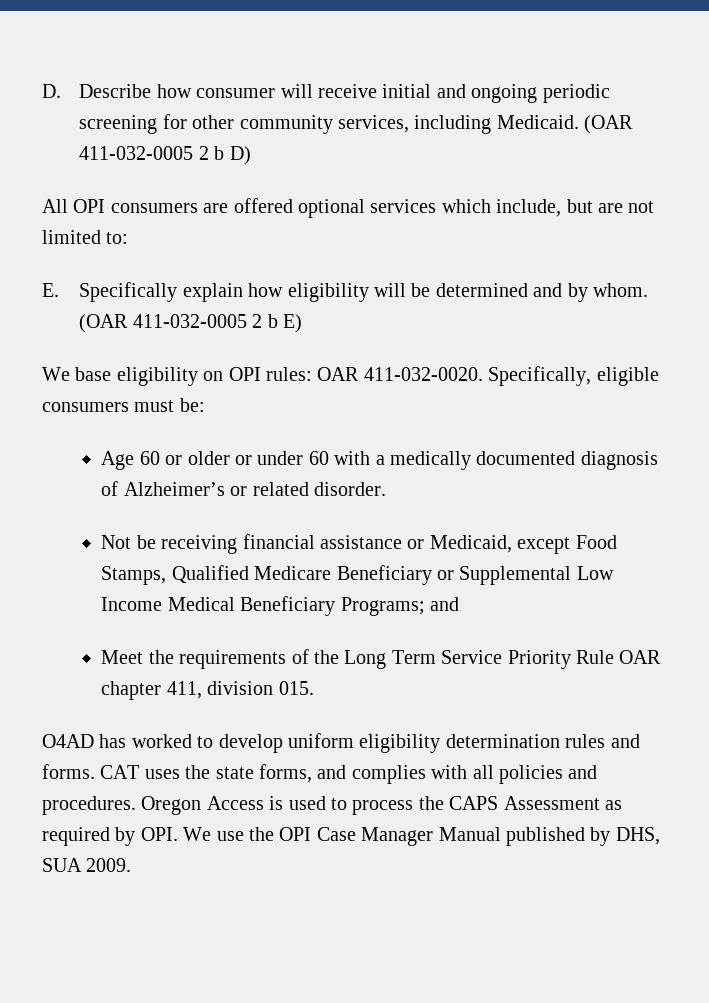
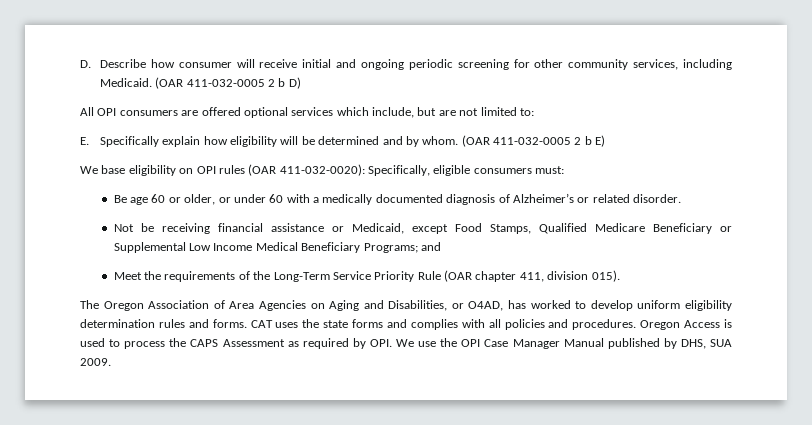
[266,366,659,386] [42,398,205,412] [101,451,135,470] rules: OAR 411-032-0020. Specifically, eligible consumers must be: // Age -> [218,164,565,176] [113,195,149,205] rules (OAR 411-032-0020): Specifically, eligible consumers must: // Be age
[187,451,230,465] older -> [184,194,216,205] older,
[344,650,436,669] Long Term -> [273,272,330,282] Long-Term
[619,650,662,664] OAR -> [444,270,473,282] (OAR
[278,681,314,695] [42,734,94,748] 015. // O4AD -> [591,270,620,282] [80,300,504,311] 015). // The Oregon Association of Area Agencies on Aging and Disabilities, or O4AD,
[259,764,312,783] forms, -> [352,319,384,328] forms

